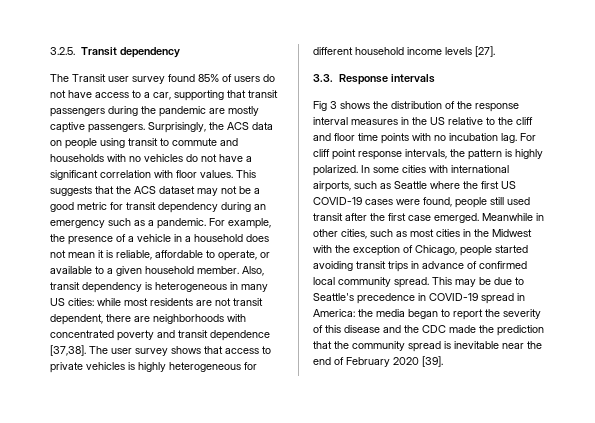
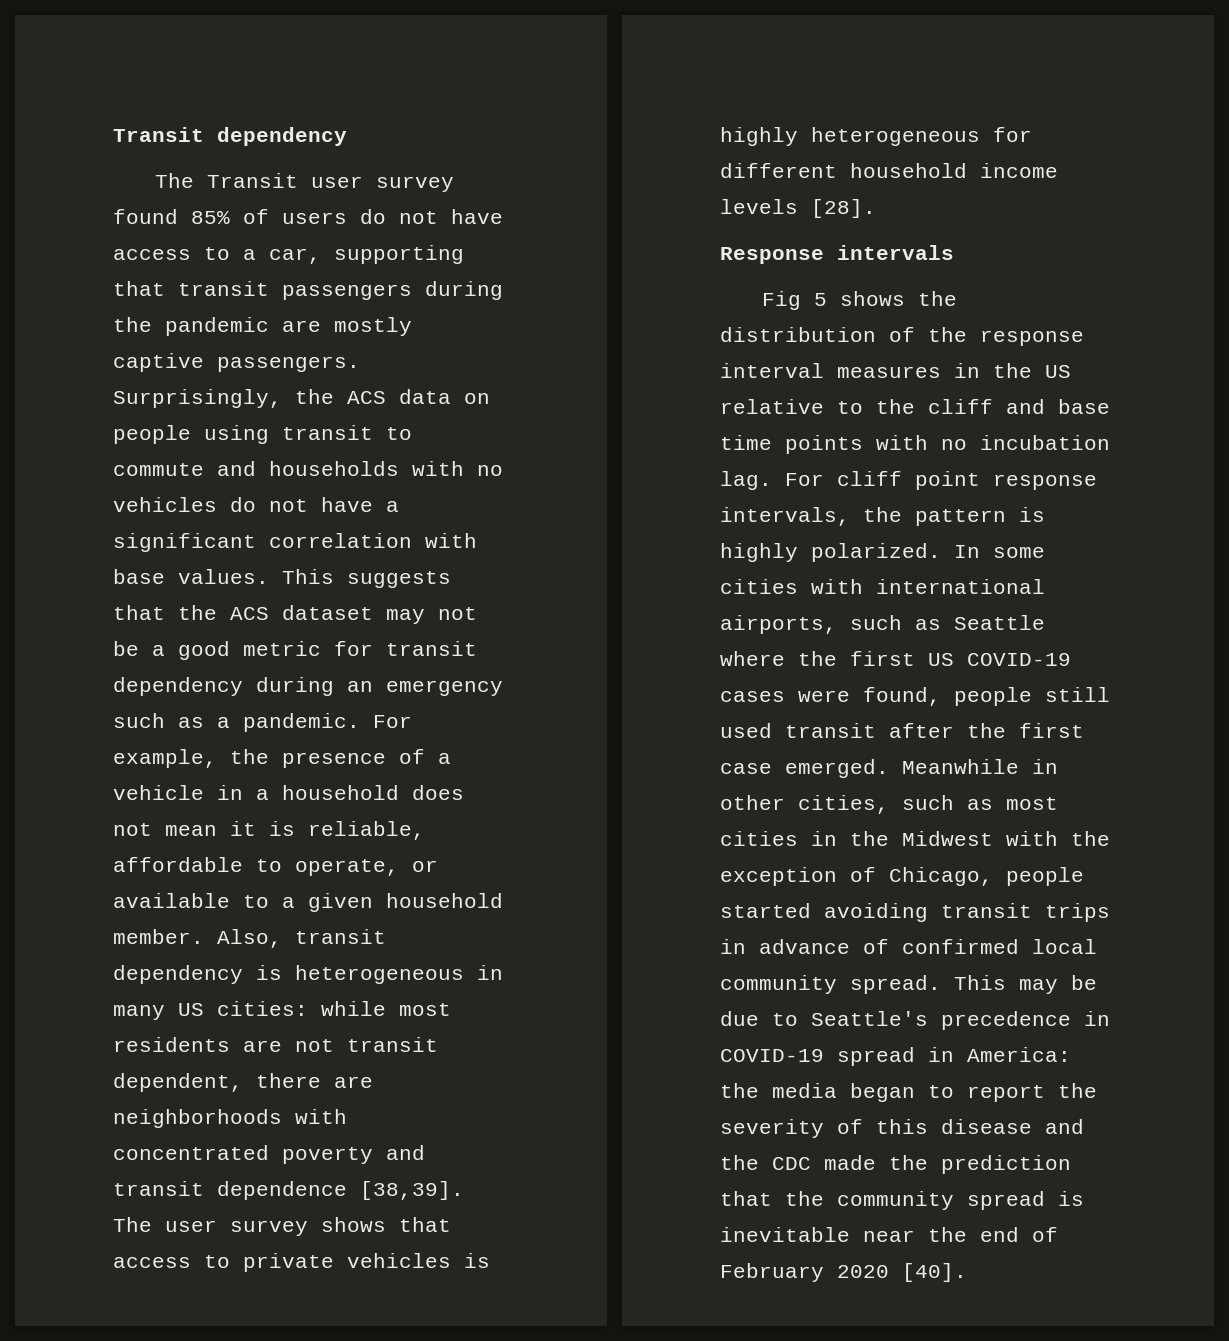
[50,47,75,55] 3.2.5. -> (113, 134) none
[176,170,197,178] floor -> [113,569,165,584] base
[50,345,86,356] [37,38]. -> [360,1181,464,1200] [38,39].
[475,46,495,57] [313,74,333,82] [27]. // 3.3. -> [811,199,876,218] [28]. //
[330,101,337,109] 3 -> [814,293,828,306] 5
[334,133,355,141] floor -> [1058,399,1110,414] base
[422,356,443,367] [39]. -> [902,1263,967,1282] [40].

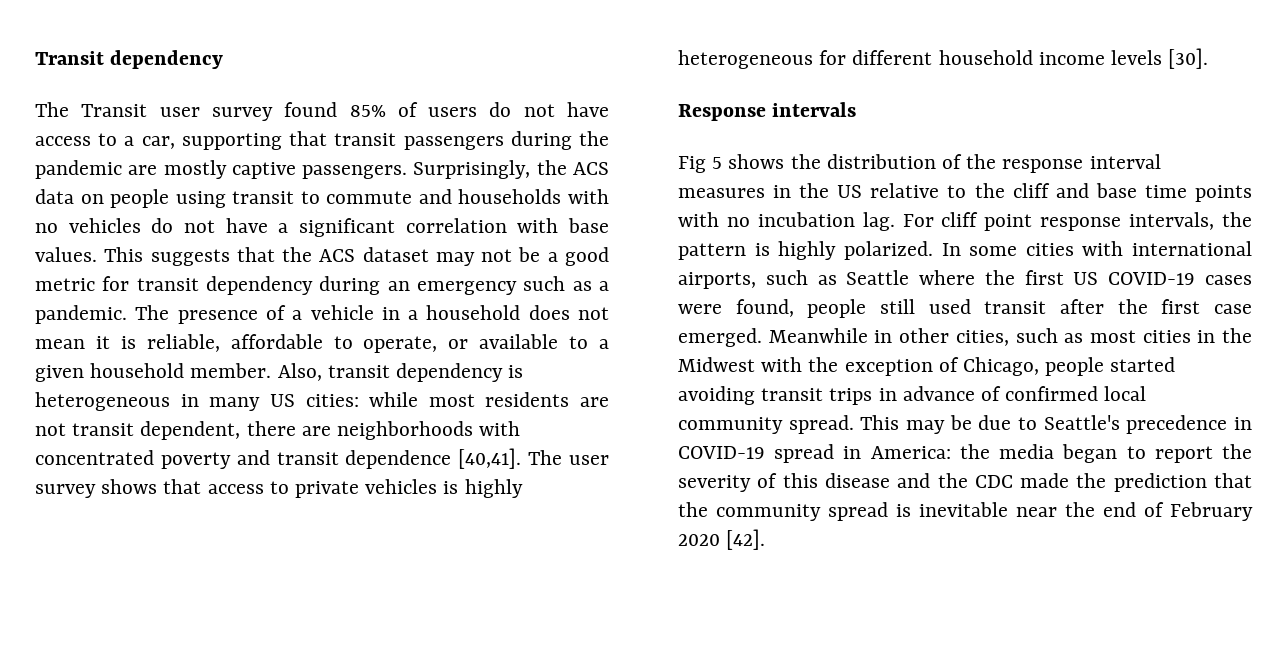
[373,715,412,728] [113,749,269,768] For example, the -> [135,305,170,320] The
[360,1181,464,1200] [38,39]. -> [458,448,522,469] [40,41].
[811,199,876,218] [28]. -> [1168,48,1209,69] [30].
[902,1263,967,1282] [40]. -> [726,529,766,550] [42].

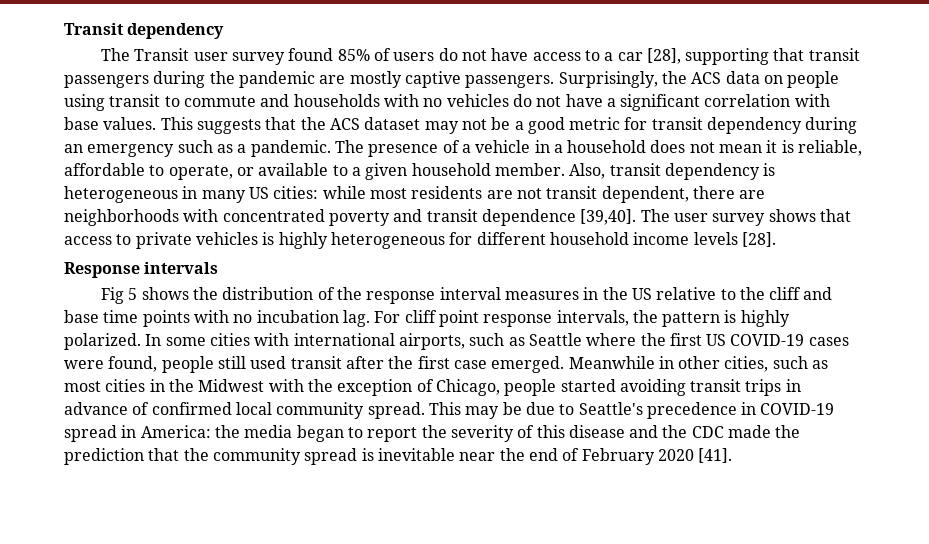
[141,136,175,149] car, -> [617,48,681,64] car [28],
[458,448,522,469] [40,41]. -> [580,209,637,225] [39,40].
[1168,48,1209,69] [30]. -> [741,232,776,247] [28].
[726,529,766,550] [42]. -> [698,448,733,463] [41].

